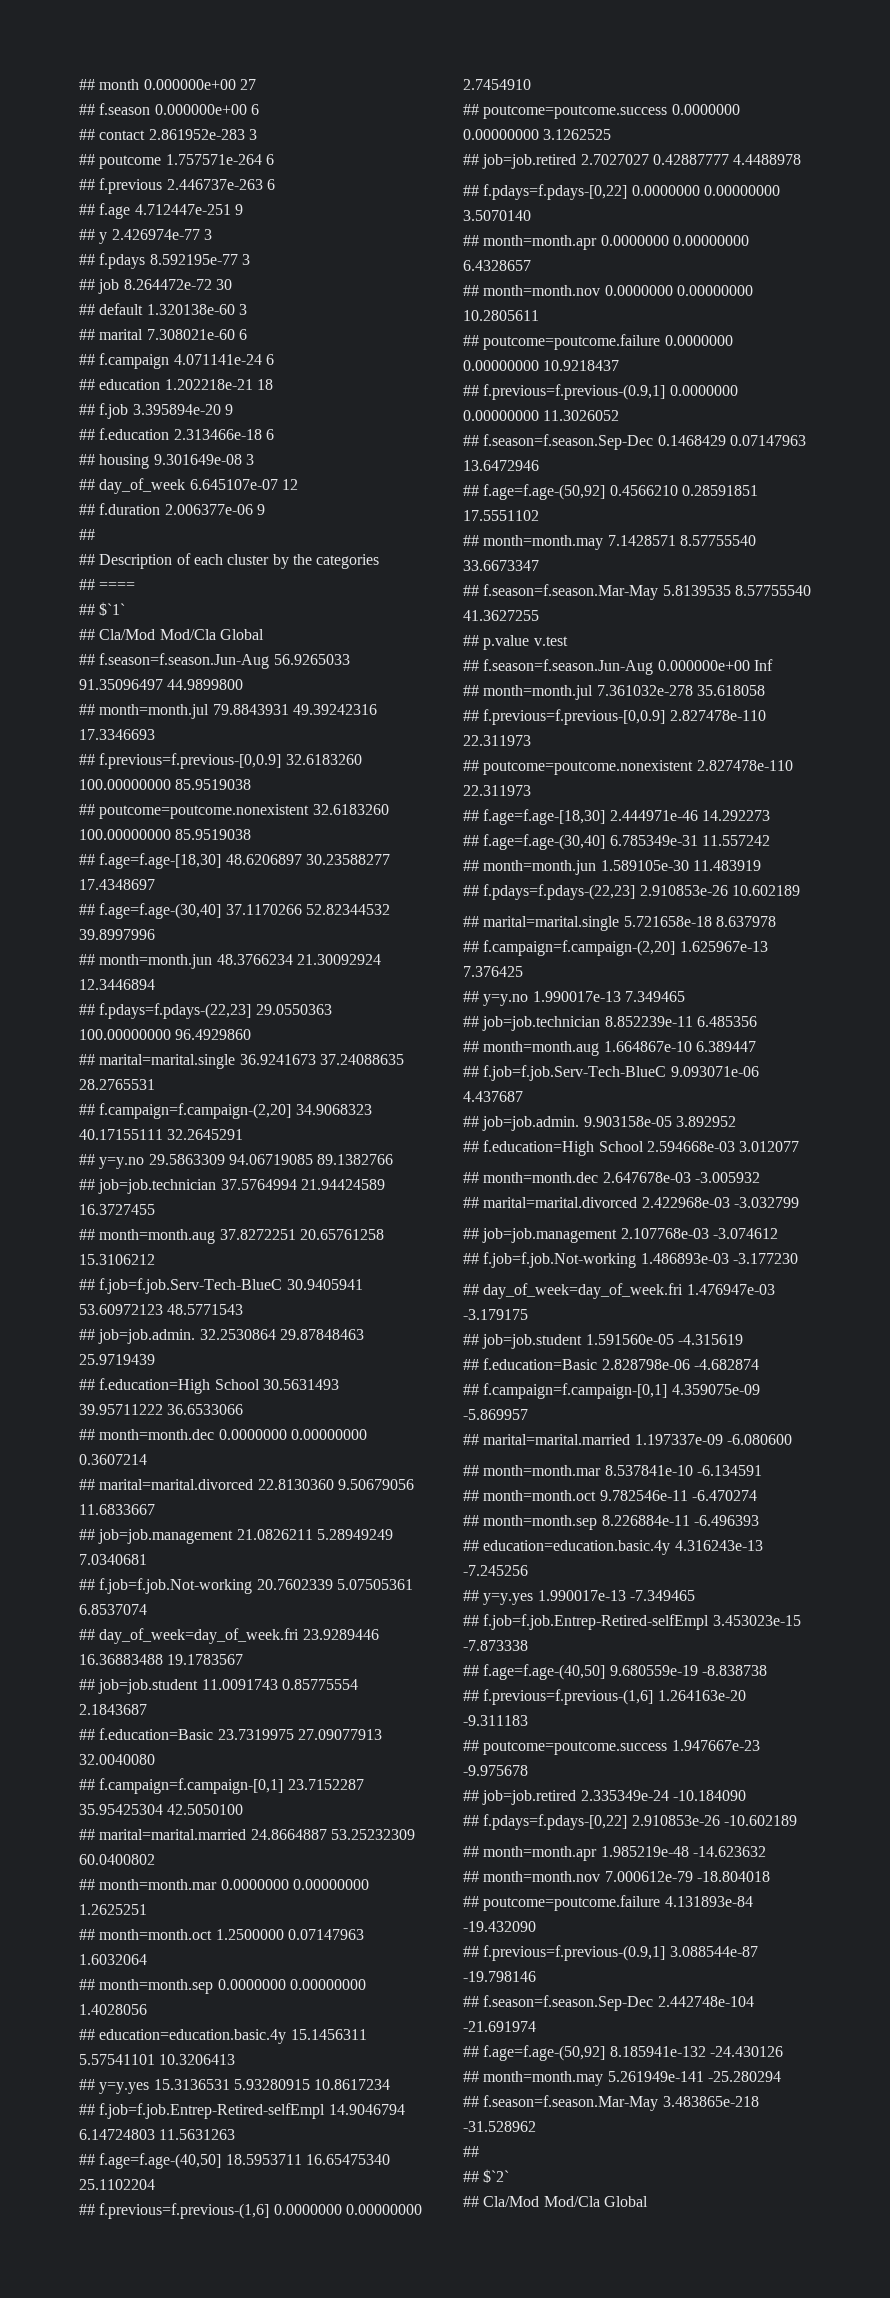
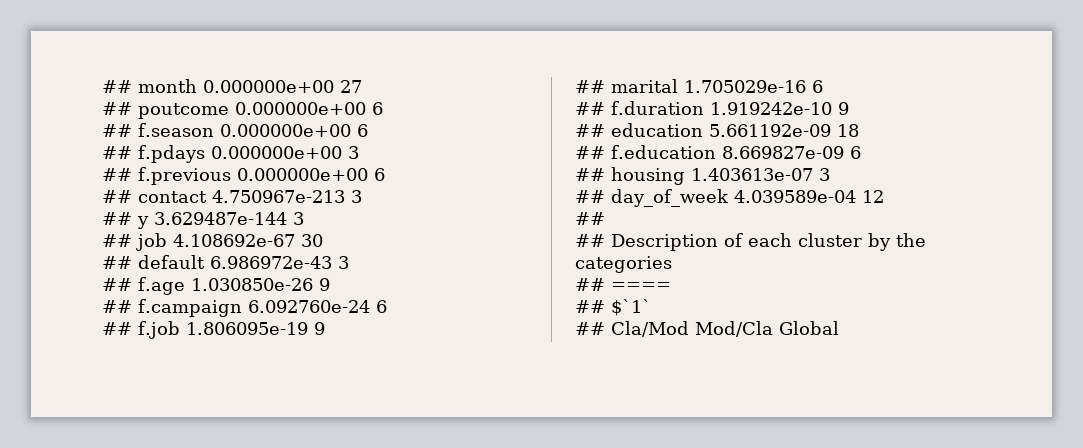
(256, 84) none -> [102,102,383,119] // ## poutcome 0.000000e+00 6
[99,129,257,140] [79,154,274,169] [79,178,275,194] [79,203,243,219] [79,229,212,244] [79,253,238,269] contact 2.861952e-283 3 // ## poutcome 1.757571e-264 6 // ## f.previous 2.446737e-263 6 // ## f.age 4.712447e-251 9 // ## y 2.426974e-77 3 // ## f.pdays 8.592195e-77 -> [138,145,359,163] [102,167,385,185] [102,190,362,203] [102,212,287,229] f.pdays 0.000000e+00 3 // ## f.previous 0.000000e+00 6 // ## contact 4.750967e-213 3 // ## y 3.629487e-144
[123,279,212,290] 8.264472e-72 -> [173,234,295,247] 4.108692e-67
[146,304,247,315] [79,329,247,340] [79,353,274,369] 1.320138e-60 3 // ## marital 7.308021e-60 6 // ## f.campaign 4.071141e-24 6 -> [210,256,349,269] [102,277,330,295] [102,299,387,317] [102,321,325,339] [575,79,823,93] [575,101,849,115] 6.986972e-43 3 // ## f.age 1.030850e-26 9 // ## f.campaign 6.092760e-24 6 // ## f.job 1.806095e-19 9 // ## marital 1.705029e-16 6 // ## f.duration 1.919242e-10 9
[164,379,253,390] 1.202218e-21 -> [709,124,831,137] 5.661192e-09
[79,403,233,419] // ## f.job 3.395894e-20 9 -> (859, 130) none
[173,429,262,440] 2.313466e-18 -> [722,146,844,159] 8.669827e-09
[153,454,242,465] 9.301649e-08 -> [691,168,813,181] 1.403613e-07
[189,479,278,490] 6.645107e-07 -> [734,190,856,203] 4.039589e-04
[79,503,265,515] // ## f.duration 2.006377e-06 9 -> (884, 196) none
[79,653,350,669] [79,679,244,690] [79,704,377,719] [79,729,155,740] [79,753,362,769] [79,779,252,790] [79,804,389,819] [79,829,252,840] [79,853,390,869] [79,879,155,890] [79,903,390,919] [79,929,155,940] [79,954,381,969] [79,979,155,990] [79,1003,332,1019] [79,1029,252,1040] [79,1054,404,1069] [79,1079,155,1090] [79,1103,372,1119] [79,1129,244,1140] [79,1154,394,1169] [79,1179,385,1194] [79,1204,155,1215] [79,1229,384,1244] [79,1254,155,1265] [79,1278,363,1294] [79,1304,244,1315] [79,1329,364,1344] [79,1354,155,1365] [79,1378,339,1394] [79,1404,244,1415] [79,1429,367,1440] [79,1454,147,1465] [79,1479,414,1490] [79,1504,155,1515] [79,1529,393,1544] [79,1554,147,1565] [79,1578,413,1594] [79,1604,147,1615] [79,1628,379,1644] [79,1654,244,1665] [79,1679,358,1694] [79,1704,147,1715] [79,1728,382,1740] [79,1754,155,1765] [79,1778,364,1794] [79,1804,244,1815] [79,1829,415,1840] [79,1854,155,1865] [79,1879,369,1890] [79,1904,147,1915] [79,1929,364,1940] [79,1954,147,1965] [79,1979,366,1994] [79,2004,147,2015] [79,2029,367,2044] [79,2054,236,2065] [79,2079,391,2094] [79,2103,405,2119] [79,2129,236,2140] [79,2153,390,2169] [79,2179,155,2190] [79,2203,422,2219] [463,79,531,90] [463,104,740,119] [463,129,612,140] [463,154,802,169] [463,184,780,200] [463,210,531,221] [463,235,749,250] [463,260,531,271] [463,285,753,296] [463,310,539,321] [463,334,733,350] [463,360,620,371] [463,384,738,400] [463,410,620,421] [463,434,806,450] [463,460,539,471] [463,484,758,500] [463,510,539,521] [463,535,756,550] [463,560,539,571] [463,584,811,600] [463,610,539,621] [463,635,568,650] [463,659,773,675] [463,685,765,700] [463,709,766,725] [463,735,531,746] [463,760,793,775] [463,785,531,796] [463,809,770,825] [463,834,770,850] [463,860,761,875] [463,884,800,900] [463,916,776,931] [463,940,768,956] [463,966,523,977] [463,991,685,1006] [463,1016,757,1031] [463,1041,756,1056] [463,1065,759,1081] [463,1091,523,1102] [463,1116,736,1131] [463,1140,800,1156] [463,1172,760,1183] [463,1197,799,1208] [463,1228,778,1243] [463,1252,798,1268] [463,1283,775,1299] [463,1309,528,1320] [463,1334,743,1349] [463,1358,759,1370] [463,1383,760,1399] [463,1409,528,1420] [463,1434,792,1445] [463,1465,762,1476] [463,1490,757,1501] [463,1515,759,1530] [463,1540,763,1555] [463,1565,528,1576] [463,1590,695,1605] [463,1614,801,1630] [463,1640,528,1651] [463,1664,767,1680] [463,1689,746,1705] [463,1715,528,1726] [463,1740,760,1755] [463,1765,528,1776] [463,1790,746,1805] [463,1814,797,1830] [463,1846,766,1861] [463,1871,770,1882] [463,1895,753,1911] [463,1921,536,1932] [463,1945,758,1961] [463,1971,536,1982] [463,1995,754,2011] [463,2021,536,2032] [463,2045,783,2061] [463,2071,781,2086] [463,2095,759,2111] [463,2121,536,2132] [463,2146,479,2157] [463,2169,510,2183] [463,2196,648,2207] // ## f.season=f.season.Jun-Aug 56.9265033 91.35096497 44.9899800 // ## month=month.jul 79.8843931 49.39242316 17.3346693 // ## f.previous=f.previous-[0,0.9] 32.6183260 100.00000000 85.9519038 // ## poutcome=poutcome.nonexistent 32.6183260 100.00000000 85.9519038 // ## f.age=f.age-[18,30] 48.6206897 30.23588277 17.4348697 // ## f.age=f.age-(30,40] 37.1170266 52.82344532 39.8997996 // ## month=month.jun 48.3766234 21.30092924 12.3446894 // ## f.pdays=f.pdays-(22,23] 29.0550363 100.00000000 96.4929860 // ## marital=marital.single 36.9241673 37.24088635 28.2765531 // ## f.campaign=f.campaign-(2,20] 34.9068323 40.17155111 32.2645291 // ## y=y.no 29.5863309 94.06719085 89.1382766 // ## job=job.technician 37.5764994 21.94424589 16.3727455 // ## month=month.aug 37.8272251 20.65761258 15.3106212 // ## f.job=f.job.Serv-Tech-BlueC 30.9405941 53.60972123 48.5771543 // ## job=job.admin. 32.2530864 29.87848463 25.9719439 // ## f.education=High School 30.5631493 39.95711222 36.6533066 // ## month=month.dec 0.0000000 0.00000000 0.3607214 // ## marital=marital.divorced 22.8130360 9.50679056 11.6833667 // ## job=job.management 21.0826211 5.28949249 7.0340681 // ## f.job=f.job.Not-working 20.7602339 5.07505361 6.8537074 // ## day_of_week=day_of_week.fri 23.9289446 16.36883488 19.1783567 // ## job=job.student 11.0091743 0.85775554 2.1843687 // ## f.education=Basic 23.7319975 27.09077913 32.0040080 // ## f.campaign=f.campaign-[0,1] 23.7152287 35.95425304 42.5050100 // ## marital=marital.married 24.8664887 53.25232309 60.0400802 // ## month=month.mar 0.0000000 0.00000000 1.2625251 // ## month=month.oct 1.2500000 0.07147963 1.6032064 // ## month=month.sep 0.0000000 0.00000000 1.4028056 // ## education=education.basic.4y 15.1456311 5.57541101 10.3206413 // ## y=y.yes 15.3136531 5.93280915 10.8617234 // ## f.job=f.job.Entrep-Retired-selfEmpl 14.9046794 6.14724803 11.5631263 // ## f.age=f.age-(40,50] 18.5953711 16.65475340 25.1102204 // ## f.previous=f.previous-(1,6] 0.0000000 0.00000000 2.7454910 // ## poutcome=poutcome.success 0.0000000 0.00000000 3.1262525 // ## job=job.retired 2.7027027 0.42887777 4.4488978 // ## f.pdays=f.pdays-[0,22] 0.0000000 0.00000000 3.5070140 // ## month=month.apr 0.0000000 0.00000000 6.4328657 // ## month=month.nov 0.0000000 0.00000000 10.2805611 // ## poutcome=poutcome.failure 0.0000000 0.00000000 10.9218437 // ## f.previous=f.previous-(0.9,1] 0.0000000 0.00000000 11.3026052 // ## f.season=f.season.Sep-Dec 0.1468429 0.07147963 13.6472946 // ## f.age=f.age-(50,92] 0.4566210 0.28591851 17.5551102 // ## month=month.may 7.1428571 8.57755540 33.6673347 // ## f.season=f.season.Mar-May 5.8139535 8.57755540 41.3627255 // ## p.value v.test // ## f.season=f.season.Jun-Aug 0.000000e+00 Inf // ## month=month.jul 7.361032e-278 35.618058 // ## f.previous=f.previous-[0,0.9] 2.827478e-110 22.311973 // ## poutcome=poutcome.nonexistent 2.827478e-110 22.311973 // ## f.age=f.age-[18,30] 2.444971e-46 14.292273 // ## f.age=f.age-(30,40] 6.785349e-31 11.557242 // ## month=month.jun 1.589105e-30 11.483919 // ## f.pdays=f.pdays-(22,23] 2.910853e-26 10.602189 // ## marital=marital.single 5.721658e-18 8.637978 // ## f.campaign=f.campaign-(2,20] 1.625967e-13 7.376425 // ## y=y.no 1.990017e-13 7.349465 // ## job=job.technician 8.852239e-11 6.485356 // ## month=month.aug 1.664867e-10 6.389447 // ## f.job=f.job.Serv-Tech-BlueC 9.093071e-06 4.437687 // ## job=job.admin. 9.903158e-05 3.892952 // ## f.education=High School 2.594668e-03 3.012077 // ## month=month.dec 2.647678e-03 -3.005932 // ## marital=marital.divorced 2.422968e-03 -3.032799 // ## job=job.management 2.107768e-03 -3.074612 // ## f.job=f.job.Not-working 1.486893e-03 -3.177230 // ## day_of_week=day_of_week.fri 1.476947e-03 -3.179175 // ## job=job.student 1.591560e-05 -4.315619 // ## f.education=Basic 2.828798e-06 -4.682874 // ## f.campaign=f.campaign-[0,1] 4.359075e-09 -5.869957 // ## marital=marital.married 1.197337e-09 -6.080600 // ## month=month.mar 8.537841e-10 -6.134591 // ## month=month.oct 9.782546e-11 -6.470274 // ## month=month.sep 8.226884e-11 -6.496393 // ## education=education.basic.4y 4.316243e-13 -7.245256 // ## y=y.yes 1.990017e-13 -7.349465 // ## f.job=f.job.Entrep-Retired-selfEmpl 3.453023e-15 -7.873338 // ## f.age=f.age-(40,50] 9.680559e-19 -8.838738 // ## f.previous=f.previous-(1,6] 1.264163e-20 -9.311183 // ## poutcome=poutcome.success 1.947667e-23 -9.975678 // ## job=job.retired 2.335349e-24 -10.184090 // ## f.pdays=f.pdays-[0,22] 2.910853e-26 -10.602189 // ## month=month.apr 1.985219e-48 -14.623632 // ## month=month.nov 7.000612e-79 -18.804018 // ## poutcome=poutcome.failure 4.131893e-84 -19.432090 // ## f.previous=f.previous-(0.9,1] 3.088544e-87 -19.798146 // ## f.season=f.season.Sep-Dec 2.442748e-104 -21.691974 // ## f.age=f.age-(50,92] 8.185941e-132 -24.430126 // ## month=month.may 5.261949e-141 -25.280294 // ## f.season=f.season.Mar-May 3.483865e-218 -31.528962 // ## // ## $`2` // ## Cla/Mod Mod/Cla Global -> (839, 328) none

